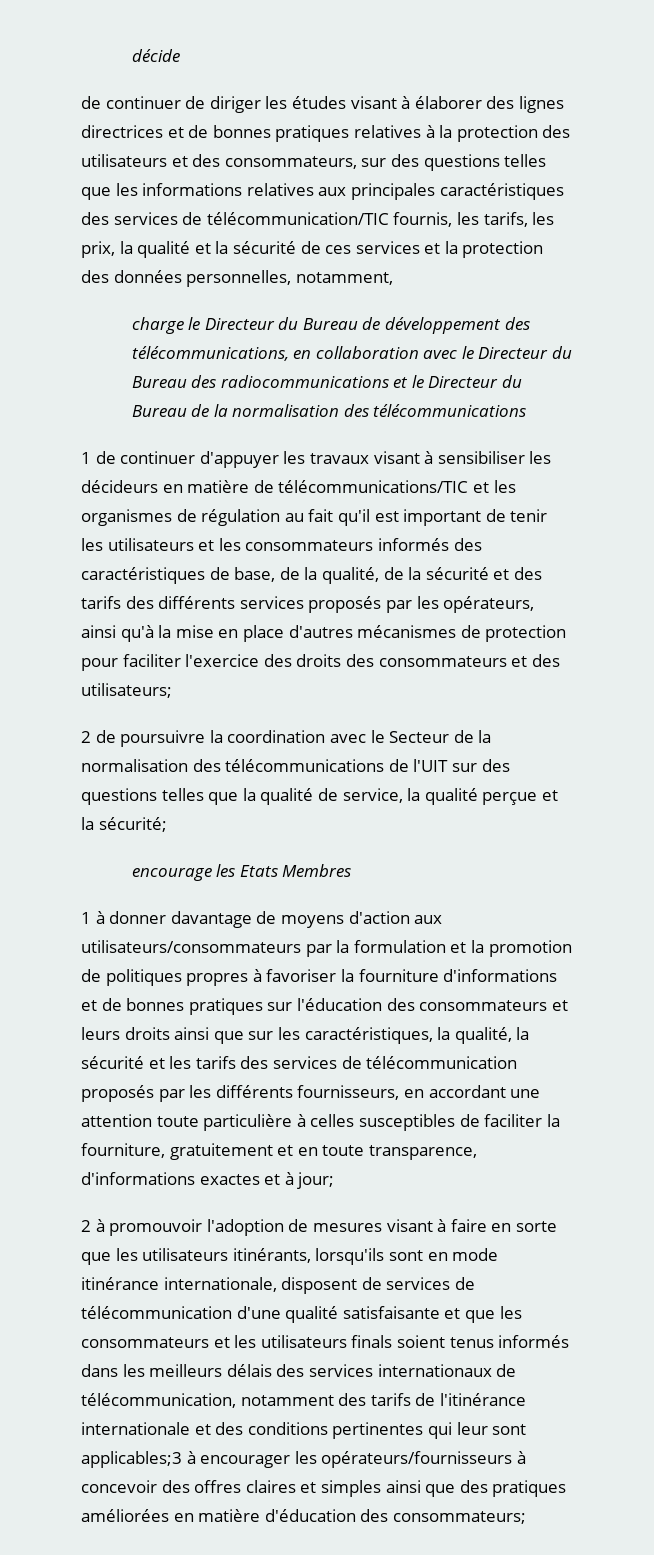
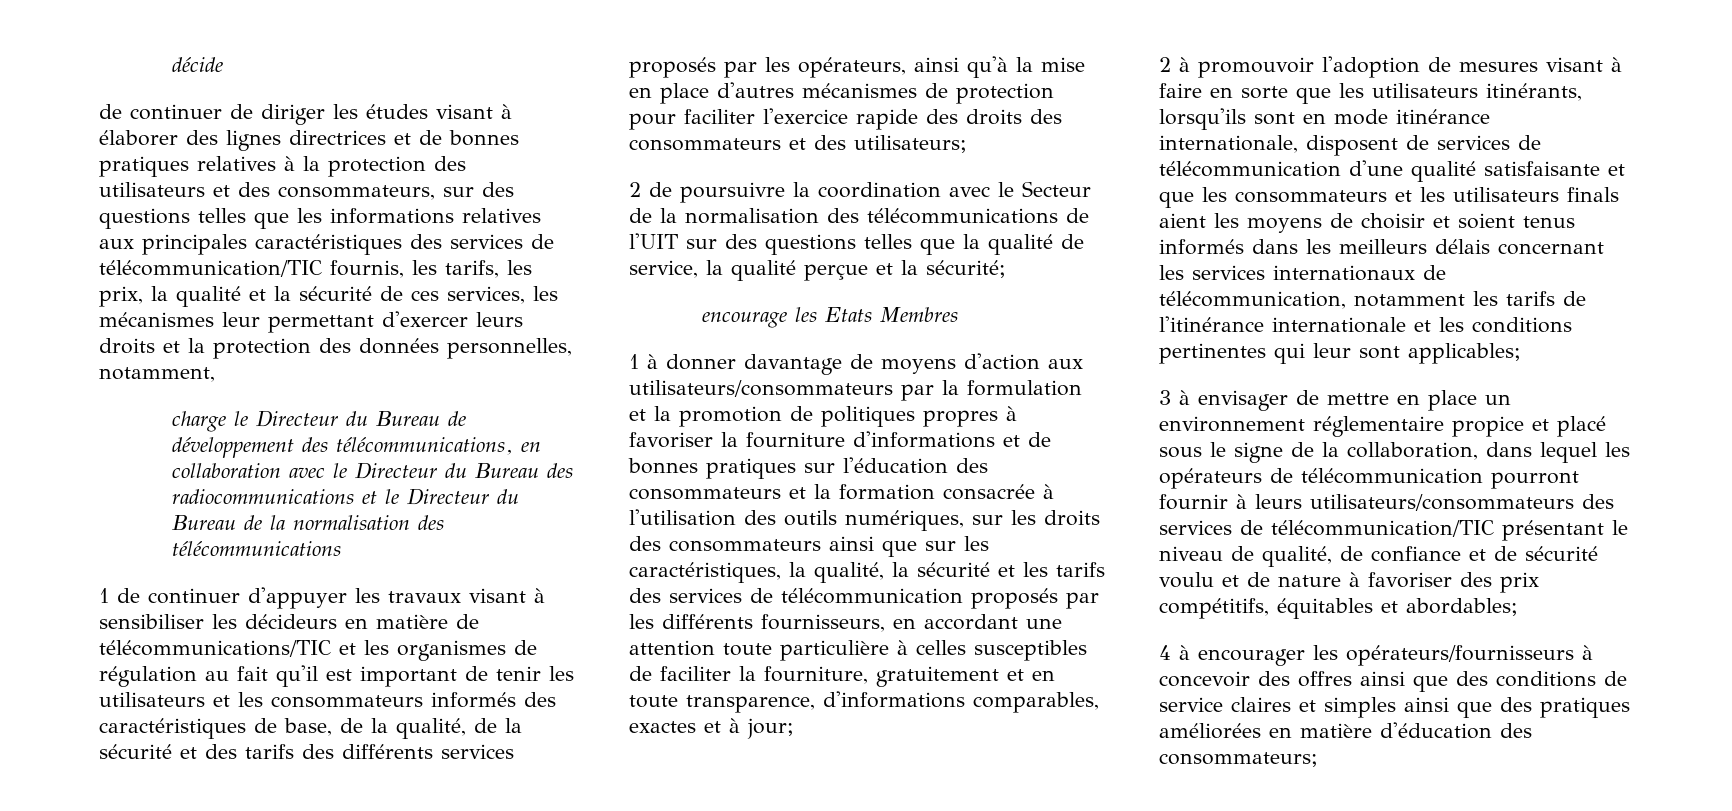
[355,241,420,254] services -> [447,286,558,304] [99,311,523,333] [99,338,155,354] services, les mécanismes leur permettant d'exercer leurs droits
(260, 660) none -> [856,109,918,130] rapide
[81,1027,170,1040] leurs droits -> [814,484,1054,500] [629,509,1100,531] [629,536,821,552] la formation consacrée à l'utilisation des outils numériques, sur les droits des consommateurs
(195, 1178) none -> [973,692,1099,713] comparables,
(393, 1341) none -> [1159,213,1450,233] aient les moyens de choisir et
[276,1364,305,1377] des -> [1498,242,1604,255] [1159,265,1184,280] concernant les
[338,1393,367,1406] des -> [1473,291,1498,306] les
[215,1422,244,1435] des -> [1439,317,1464,332] les
[81,1451,182,1468] applicables;3 -> [1408,343,1521,364] [1159,390,1511,411] [1159,416,1606,437] [1159,442,1630,463] [1159,468,1579,489] [1159,494,1614,511] [1159,520,1628,541] [1159,546,1598,567] [1159,572,1539,593] [1159,598,1518,619] [1159,645,1171,660] applicables; // 3 à envisager de mettre en place un environnement réglementaire propice et placé sous le signe de la collaboration, dans lequel les opérateurs de télécommunication pourront fournir à leurs utilisateurs/consommateurs des services de télécommunication/TIC présentant le niveau de qualité, de confiance et de sécurité voulu et de nature à favoriser des prix compétitifs, équitables et abordables; // 4
(242, 1486) none -> [1360,671,1627,692] [1159,697,1223,712] ainsi que des conditions de service

